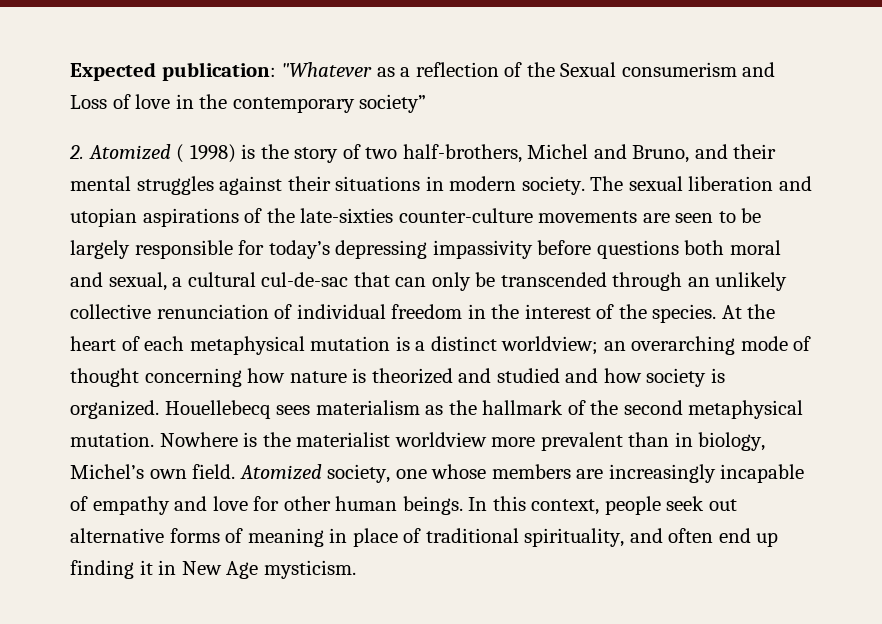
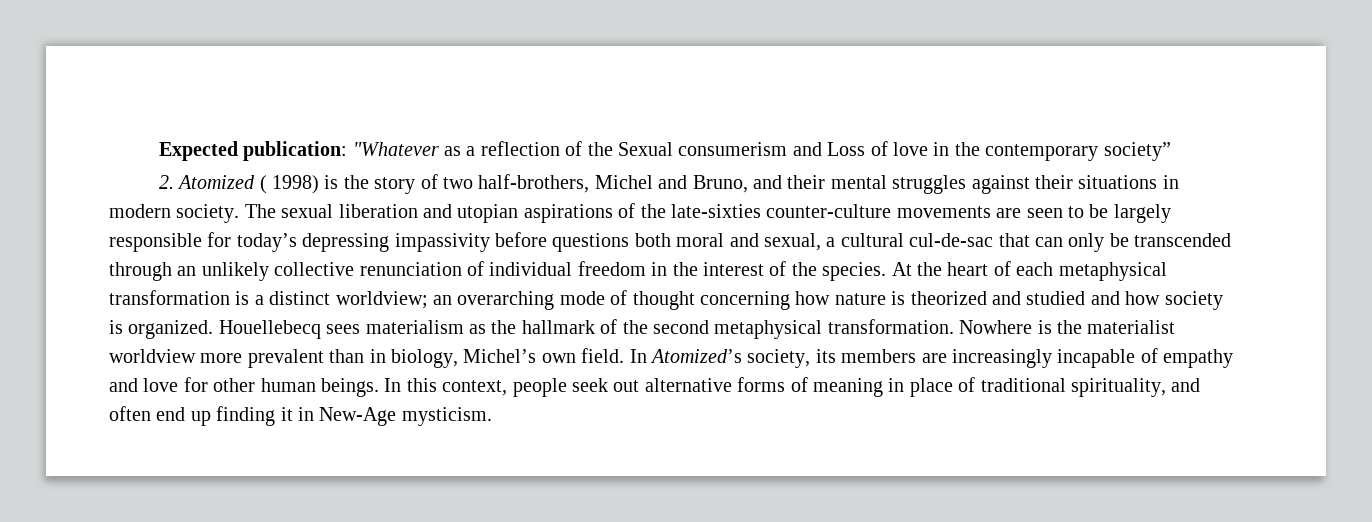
[310,336,391,351] mutation -> [109,290,230,305] transformation
[70,432,154,447] mutation. -> [827,319,954,334] transformation.
[239,464,487,483] Atomized society, one whose -> [629,349,836,368] In Atomized’s society, its
[181,561,259,579] New Age -> [319,407,397,426] New-Age

